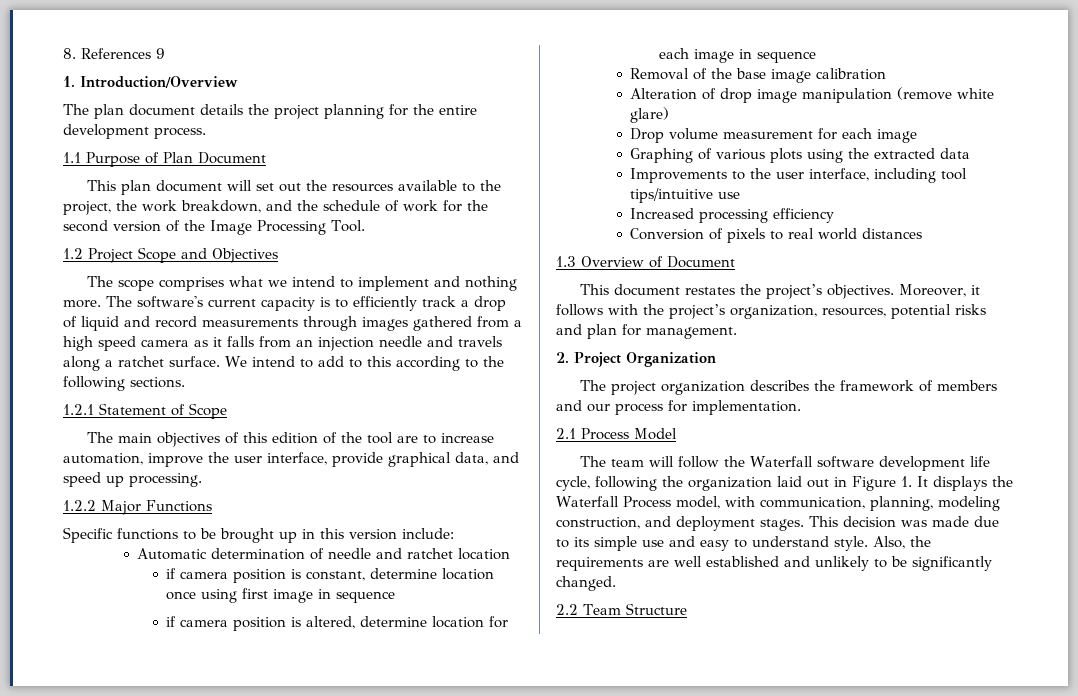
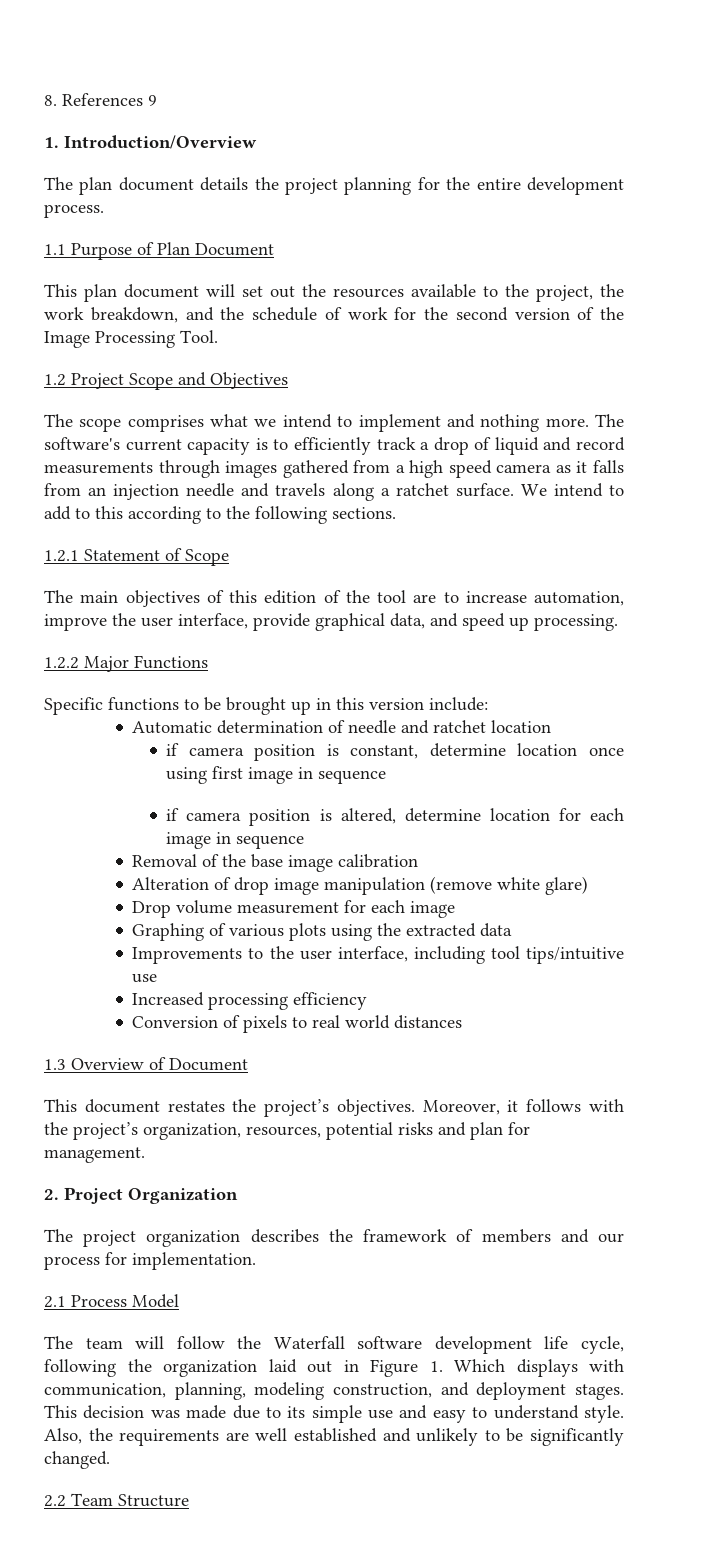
[917,476,1013,491] [556,496,720,509] It displays the Waterfall Process model, -> [454,1359,578,1377] Which displays

